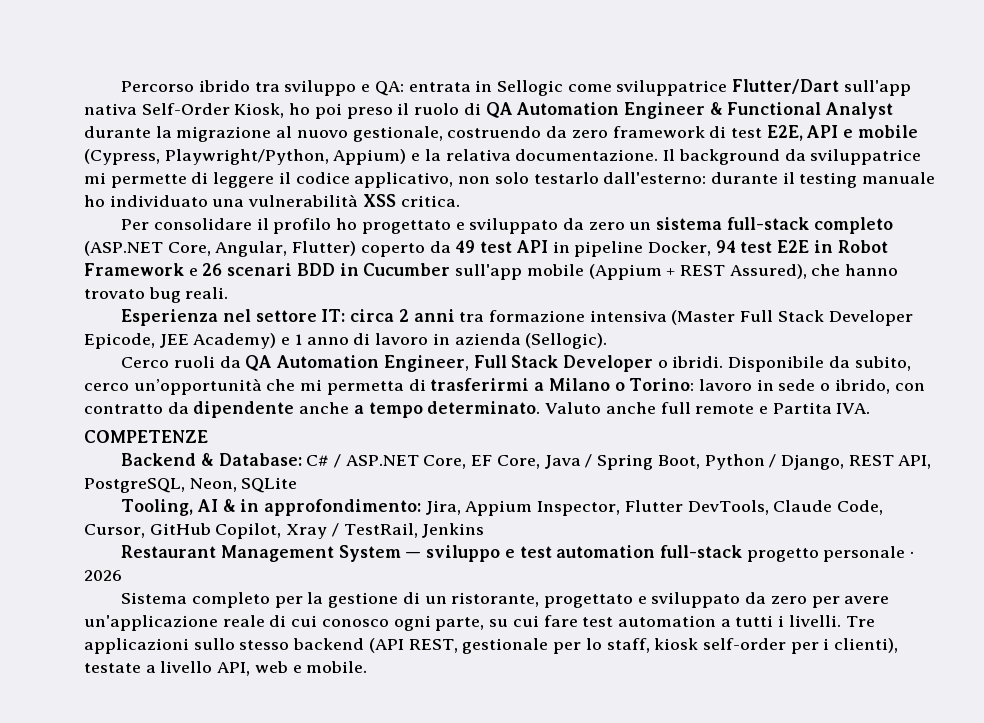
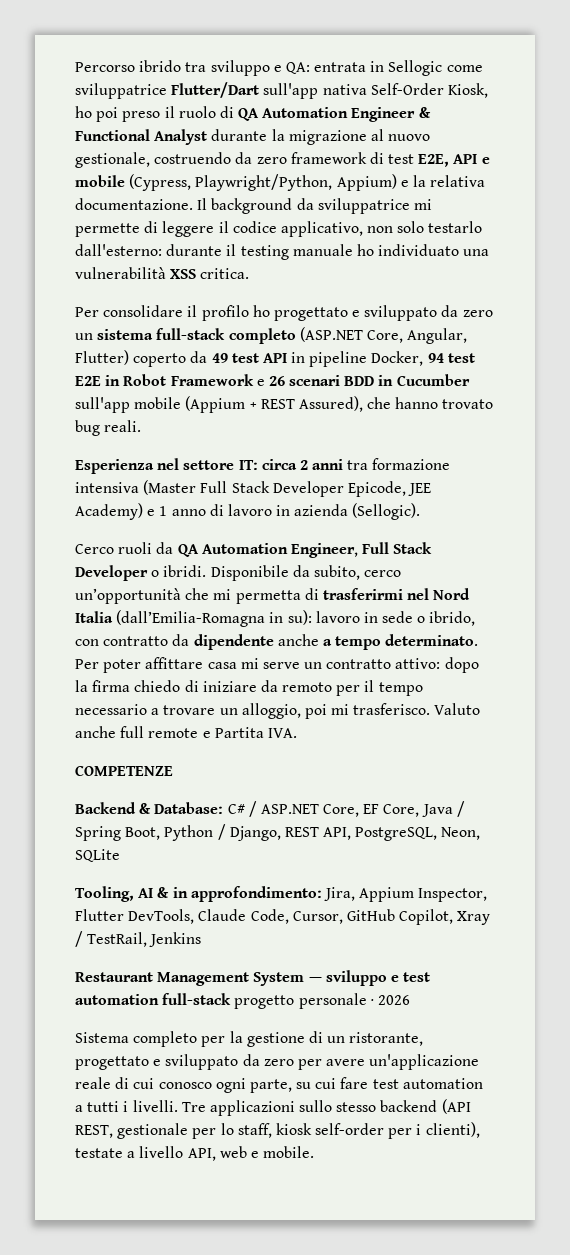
[534,378,695,391] a Milano o Torino: -> [407,588,471,600] [75,610,312,627] nel Nord Italia (dall’Emilia-Romagna in su):
(541, 407) none -> [75,657,479,673] [75,680,423,696] [75,703,431,719] Per poter affittare casa mi serve un contratto attivo: dopo la firma chiedo di iniziare da remoto per il tempo necessario a trovare un alloggio, poi mi trasferisco.

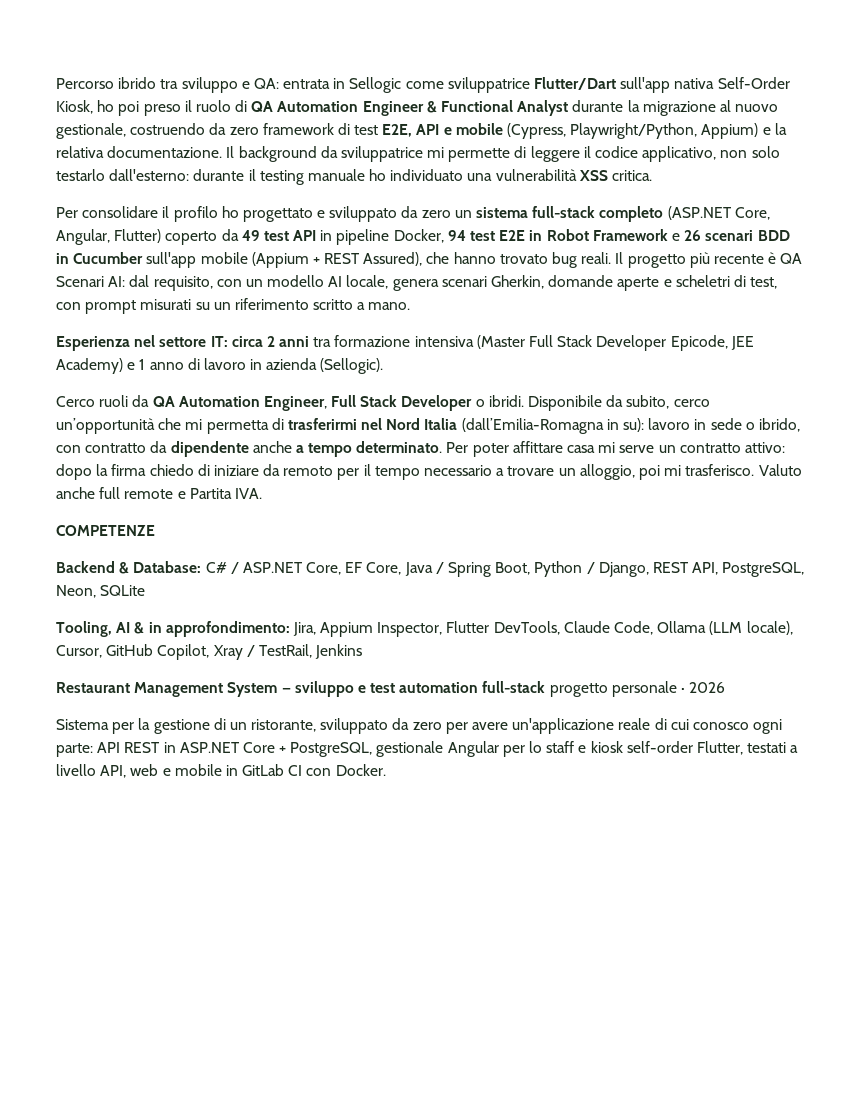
(142, 426) none -> [615,252,803,268] [56,275,778,291] [56,298,411,314] Il progetto più recente è QA Scenari AI: dal requisito, con un modello AI locale, genera scenari Gherkin, domande aperte e scheletri di test, con prompt misurati su un riferimento scritto a mano.
(289, 916) none -> [657,621,793,635] Ollama (LLM locale),
[133,1031,198,1047] completo -> (109, 724) none
[75,1056,162,1070] progettato e -> (317, 725) none
[249,1077,483,1093] [75,1099,471,1116] [75,1122,480,1139] [75,1148,123,1158] parte, su cui fare test automation a tutti i livelli. Tre applicazioni sullo stesso backend (API REST, gestionale per lo staff, kiosk self-order per i clienti), testate -> [56,741,787,757] parte: API REST in ASP.NET Core + PostgreSQL, gestionale Angular per lo staff e kiosk self-order Flutter, testati
[263,1146,315,1158] mobile. -> [174,764,386,776] mobile in GitLab CI con Docker.

